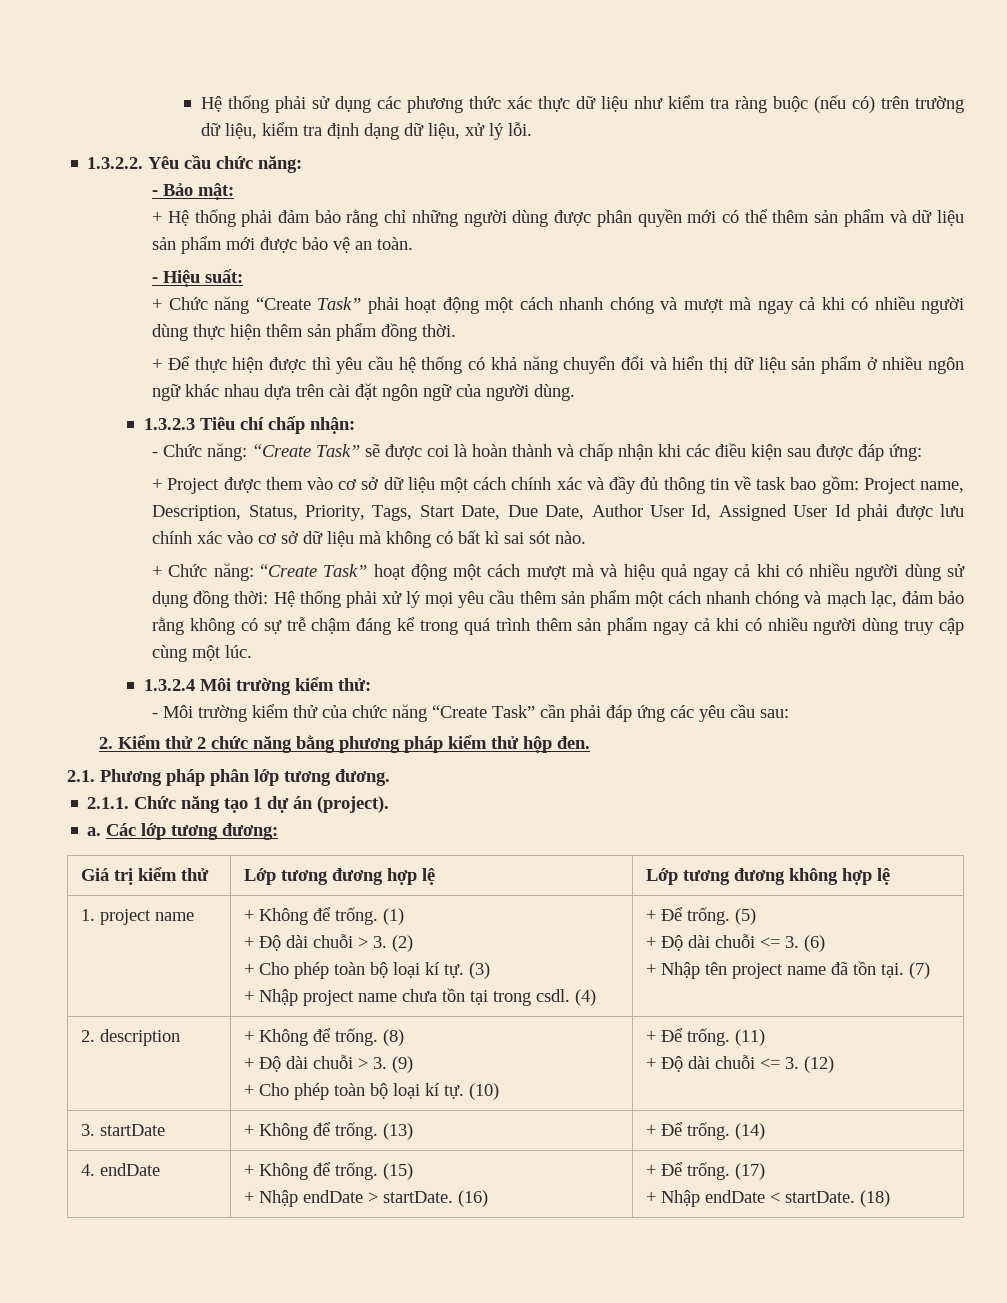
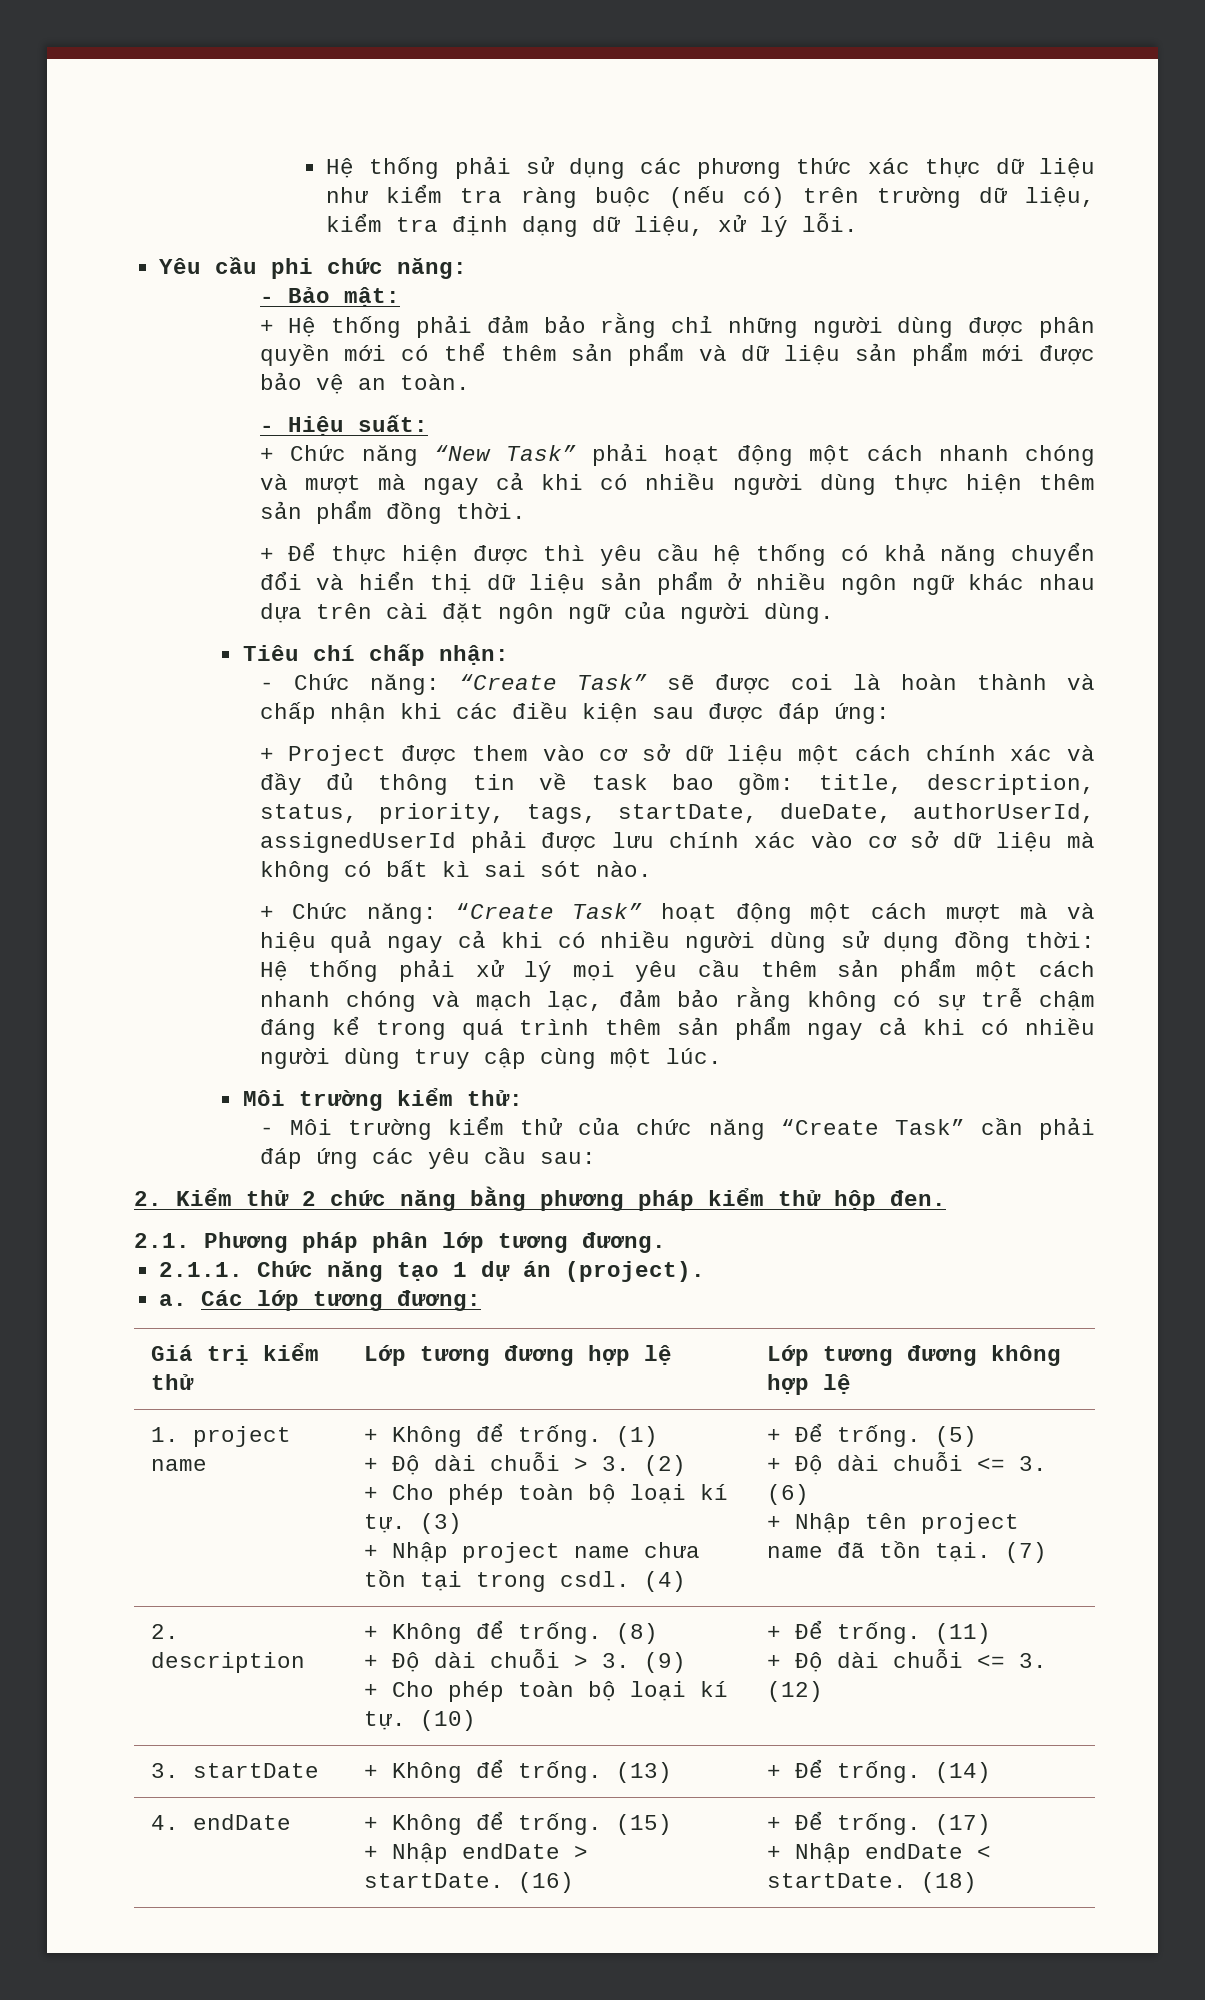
[87,157,144,169] 1.3.2.2. -> (859, 222) none
(212, 162) none -> [270,258,313,279] phi
[255,297,311,310] “Create -> [434,445,492,461] “New
[144,418,196,430] 1.3.2.3 -> (834, 613) none
[863,478,965,494] [152,504,851,521] Project name, Description, Status, Priority, Tags, Start Date, Due Date, Author User Id, Assigned User Id -> [818,774,1095,795] [259,803,1095,824] [259,832,456,853] title, description, status, priority, tags, startDate, dueDate, authorUserId, assignedUserId
[144,679,196,691] 1.3.2.4 -> (722, 1056) none

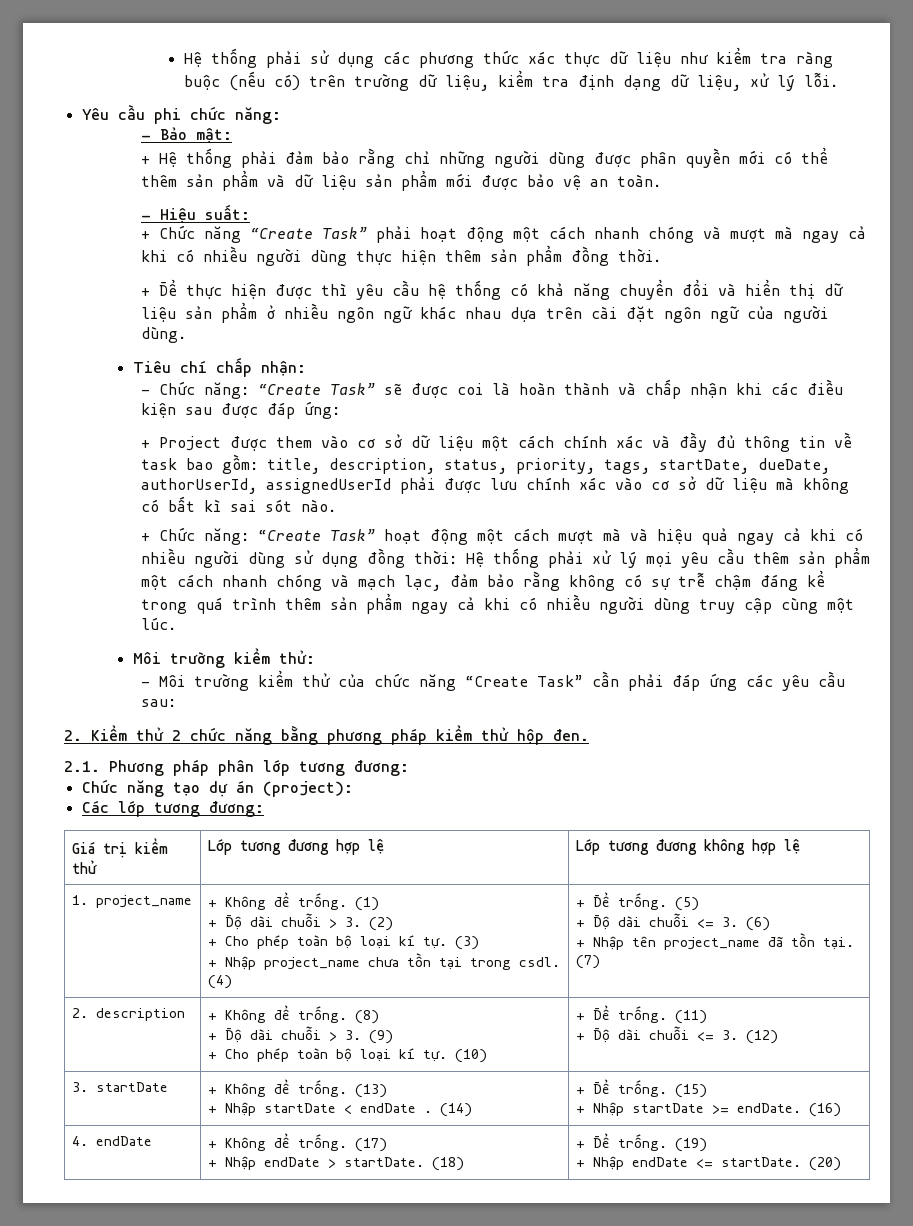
[434,445,492,461] “New -> [249,228,313,239] “Create
[582,1232,666,1253] [158,1262,243,1277] đương. // 2.1.1. -> [354,760,409,776] đương: //
[452,1262,467,1277] 1 -> (200, 789) none
[564,1261,705,1282] [158,1294,187,1306] (project). // a. -> [262,781,353,797] (project): //
[193,1426,292,1447] [151,1459,208,1471] project name -> [96,895,193,908] project_name
[462,1542,631,1563] project name -> [264,957,361,970] project_name
[921,1513,1020,1534] [767,1546,824,1558] project name -> [664,937,761,950] project_name
[767,1759,992,1783] | + Để trống. (14) -> [208,1102,473,1117] [576,1079,708,1098] [576,1102,842,1117] // + Nhập startDate < endDate . (14) | + Để trống. (15) // + Nhập startDate >= endDate. (16)
[616,1814,673,1835] (15) -> [355,1138,388,1152] (17)
[518,1872,575,1893] [767,1811,992,1835] [767,1843,992,1864] [767,1872,978,1893] (16) | + Để trống. (17) // + Nhập endDate < startDate. (18) -> [432,1157,465,1171] [576,1133,708,1152] [576,1156,842,1171] (18) | + Để trống. (19) // + Nhập endDate <= startDate. (20)

